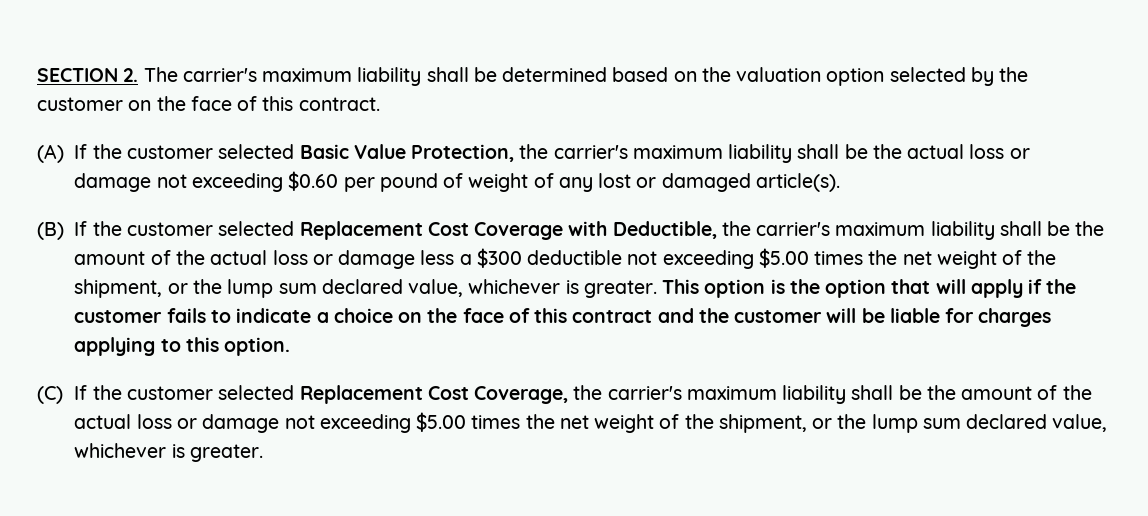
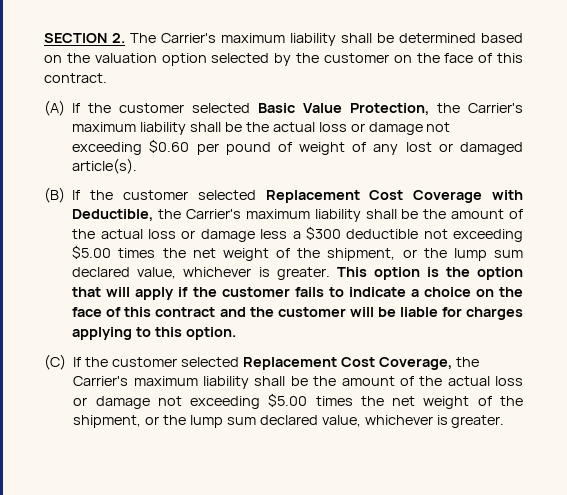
[182,68,257,82] carrier's -> [161,33,216,43] Carrier's
[553,145,628,159] carrier's -> [468,103,523,113] Carrier's
[756,222,831,236] carrier's -> [185,209,241,219] Carrier's
[607,386,682,400] carrier's -> [73,376,129,386] Carrier's

